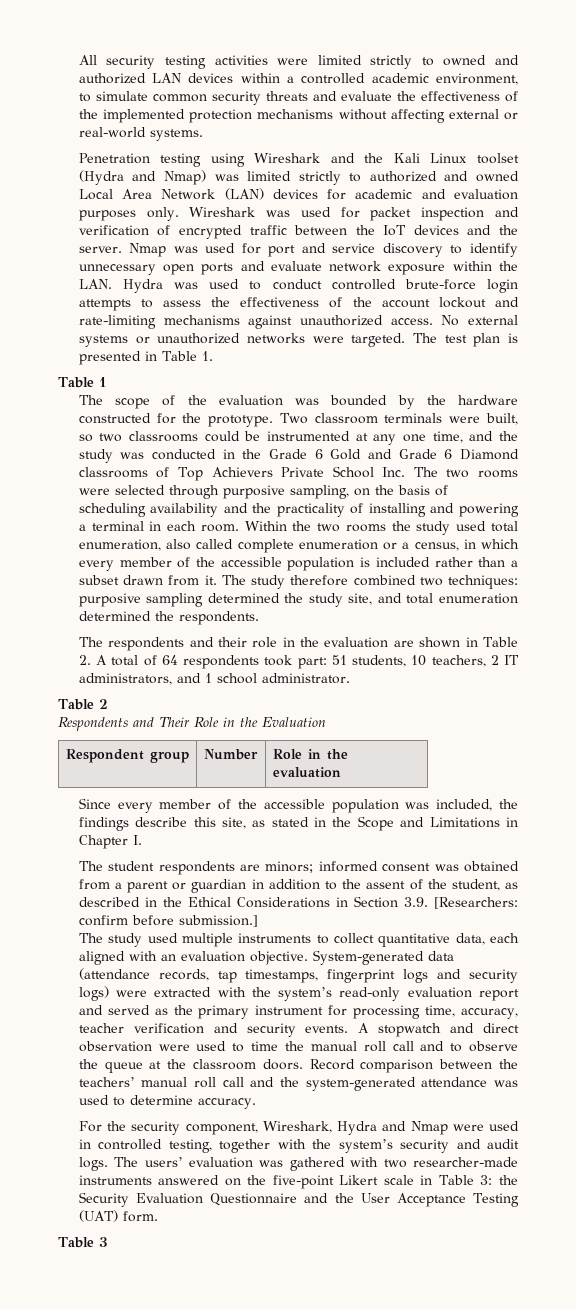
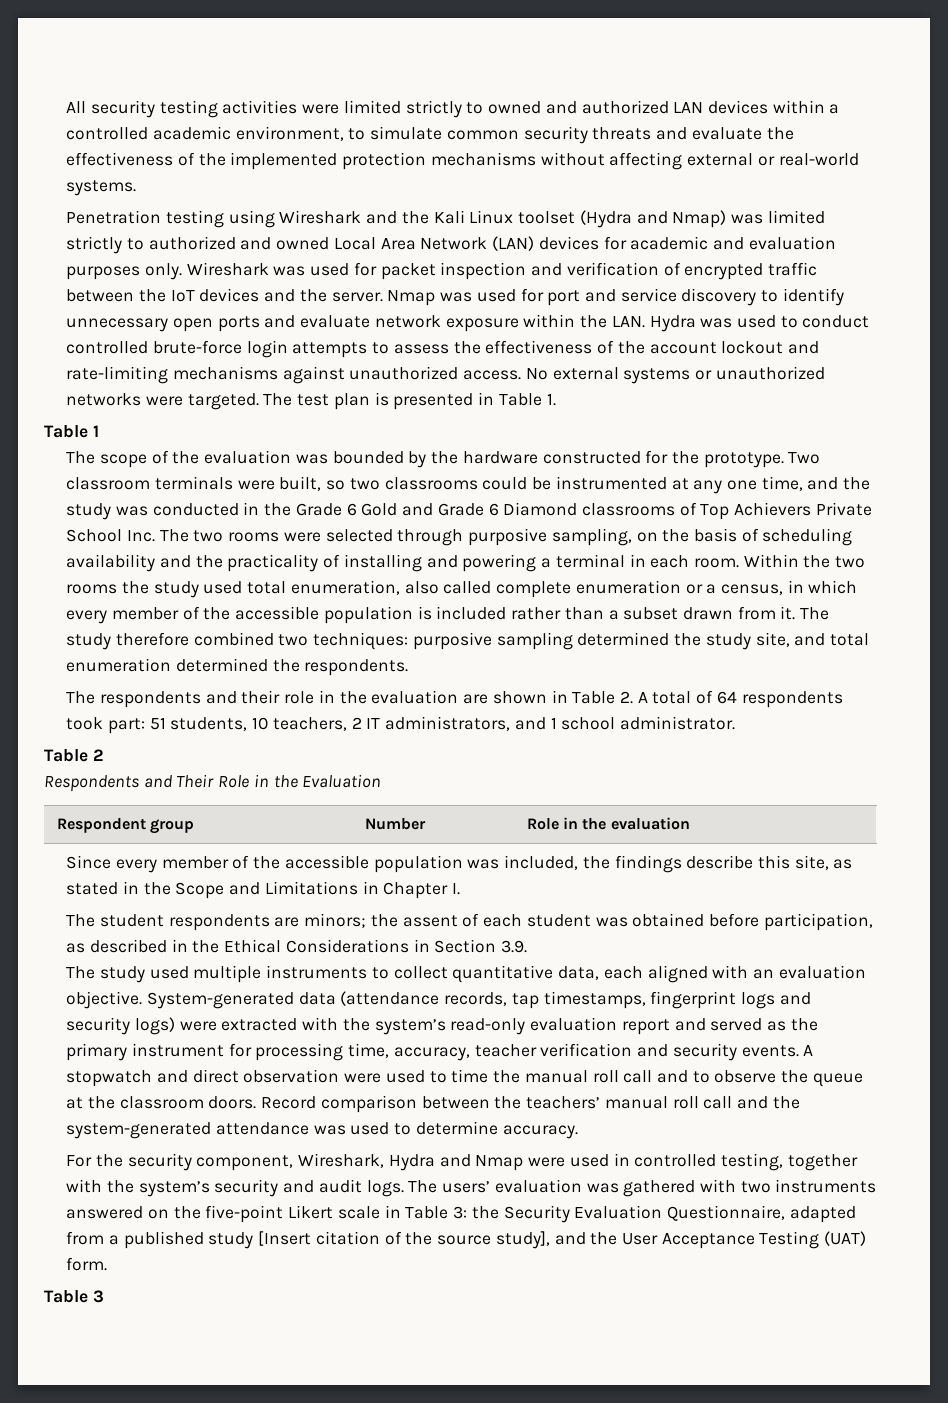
[318,861,520,872] [78,879,500,893] informed consent was obtained from a parent or guardian in addition to the assent of the student, -> [370,913,873,931] the assent of each student was obtained before participation,
[434,897,518,909] [78,915,258,927] [Researchers: confirm before submission.] -> (528, 946) none
[413,1157,518,1167] researcher-made -> (771, 1187) none
[210,1193,298,1206] Questionnaire -> [666,1205,856,1223] [66,1231,550,1249] Questionnaire, adapted from a published study [Insert citation of the source study],

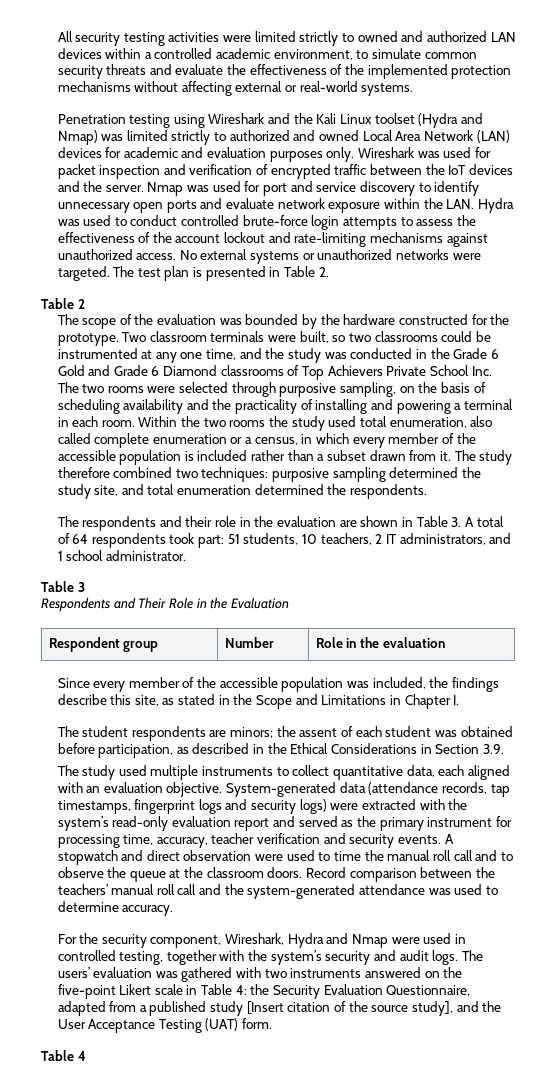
[546,393,556,406] [44,425,99,438] 1. // Table 1 -> [318,267,329,277] [41,298,85,309] 2. // Table 2
[619,691,633,704] 2. -> [451,517,462,527] 3.
[92,749,104,761] 2 -> [77,582,85,592] 3
[453,1206,468,1219] 3: -> [235,985,247,995] 4:
[92,1290,104,1303] 3 -> [77,1051,86,1061] 4

